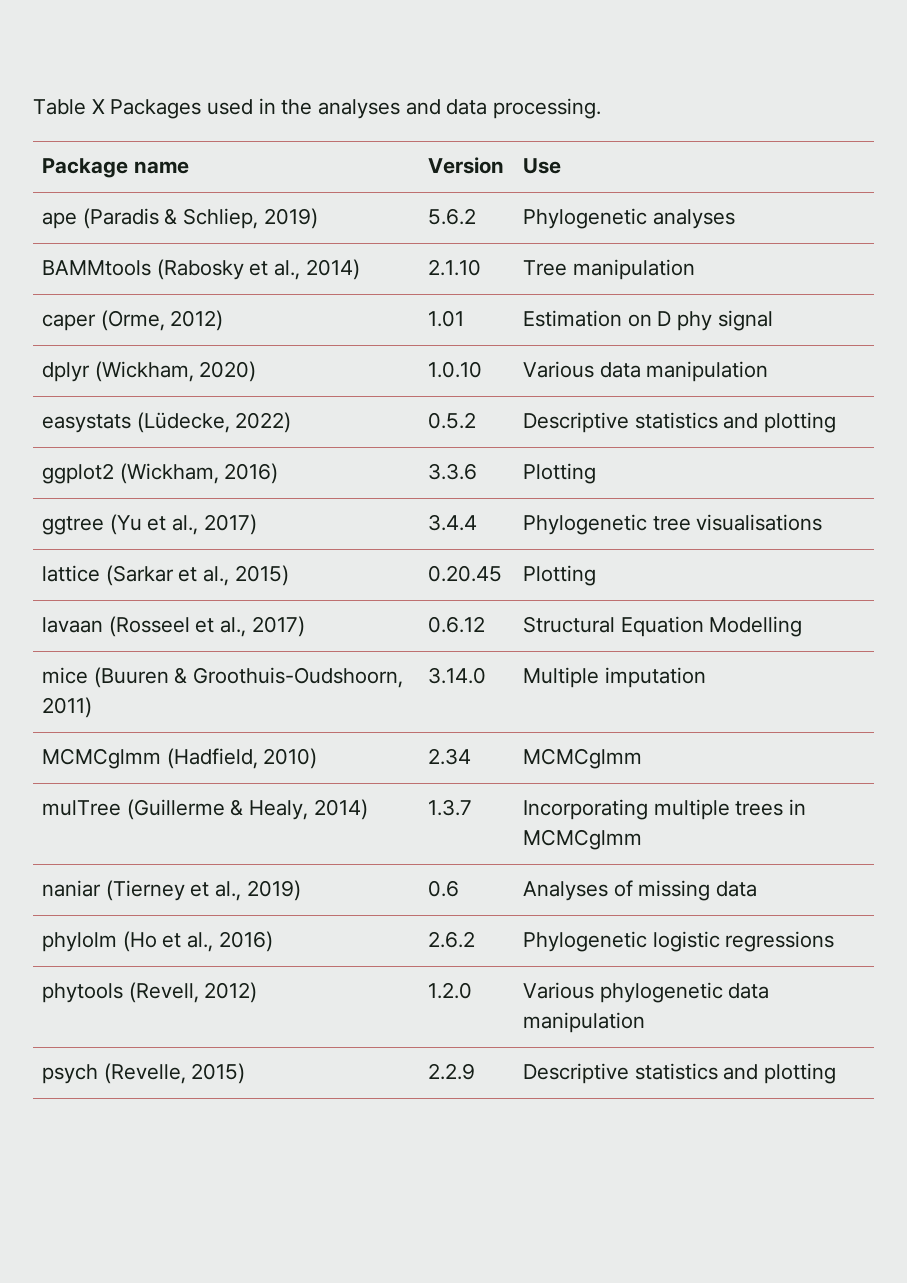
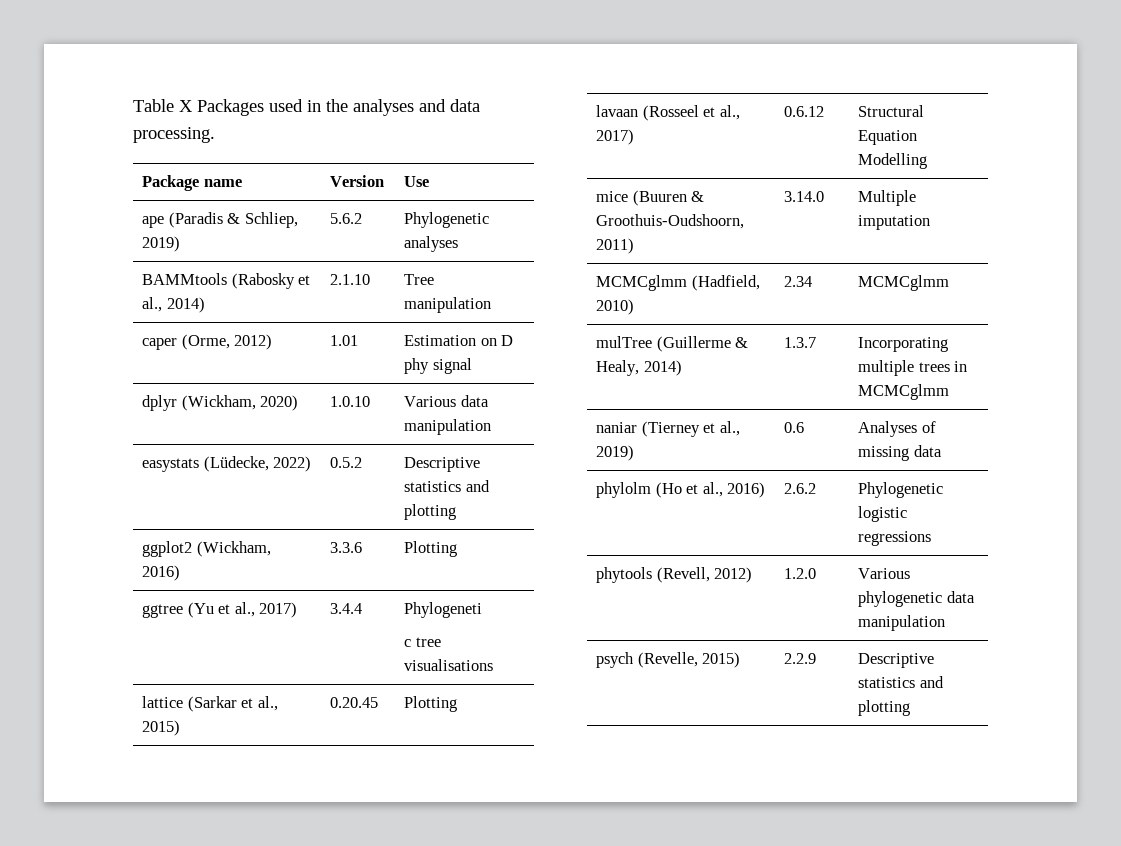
[523,514,648,535] Phylogenetic -> [404,602,483,618] [404,639,412,647] Phylogeneti // c

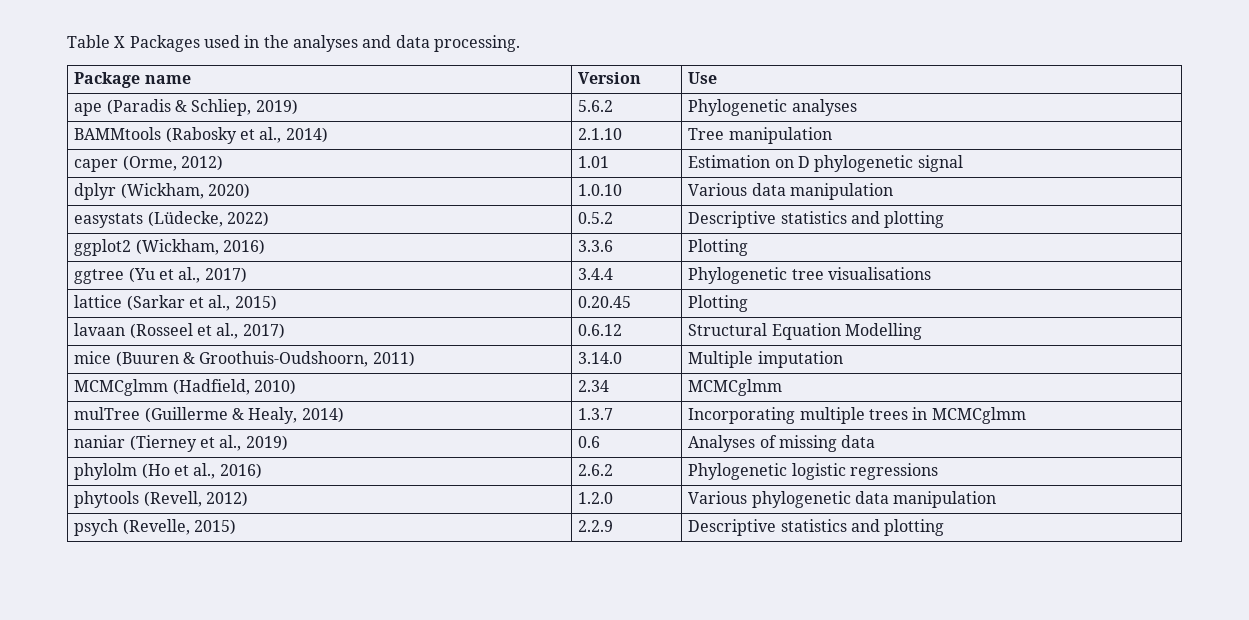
[404,358,430,374] phy -> [814,155,914,172] phylogenetic
[404,602,483,618] [404,639,412,647] Phylogeneti // c -> [688,267,788,284] Phylogenetic

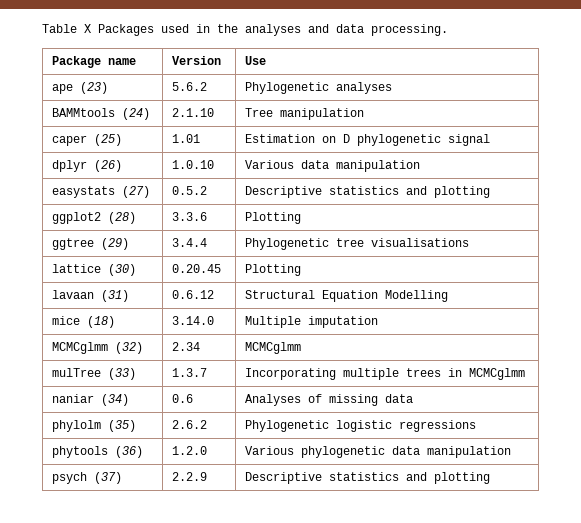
[106,99,298,116] (Paradis & Schliep, 2019) -> [79,82,108,94] (23)
[165,127,328,144] (Rabosky et al., 2014) -> [121,108,150,120] (24)
[122,155,224,171] (Orme, 2012) -> [93,134,122,146] (25)
[120,183,251,199] (Wickham, 2020) -> [93,160,122,172] (26)
[147,211,270,227] (Lüdecke, 2022) -> [121,186,150,198] (27)
[135,239,266,255] (Wickham, 2016) -> [107,212,136,224] (28)
[128,267,247,283] (Yu et al., 2017) -> [100,238,129,250] (29)
[126,295,277,311] (Sarkar et al., 2015) -> [107,264,136,276] (30)
[129,323,285,339] (Rosseel et al., 2017) -> [100,290,129,302] (31)
[115,351,415,367] (Buuren & Groothuis-Oudshoorn, 2011) -> [86,316,115,328] (18)
[172,379,297,395] (Hadfield, 2010) -> [114,342,143,354] (32)
[144,407,344,424] (Guillerme & Healy, 2014) -> [107,368,136,380] (33)
[129,435,288,452] (Tierney et al., 2019) -> [100,394,129,406] (34)
[141,463,262,479] (Ho et al., 2016) -> [107,420,136,432] (35)
[143,491,249,507] (Revell, 2012) -> [114,446,143,458] (36)
[122,519,237,535] (Revelle, 2015) -> [93,472,122,484] (37)

